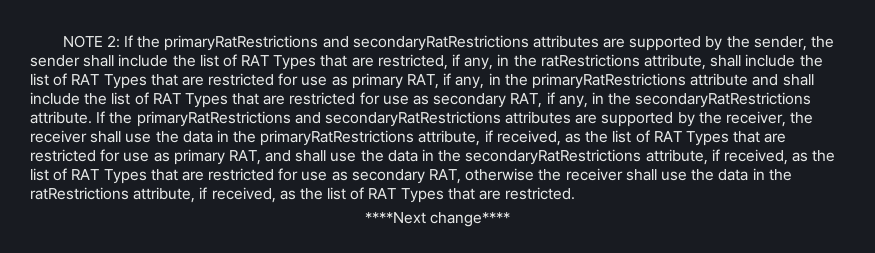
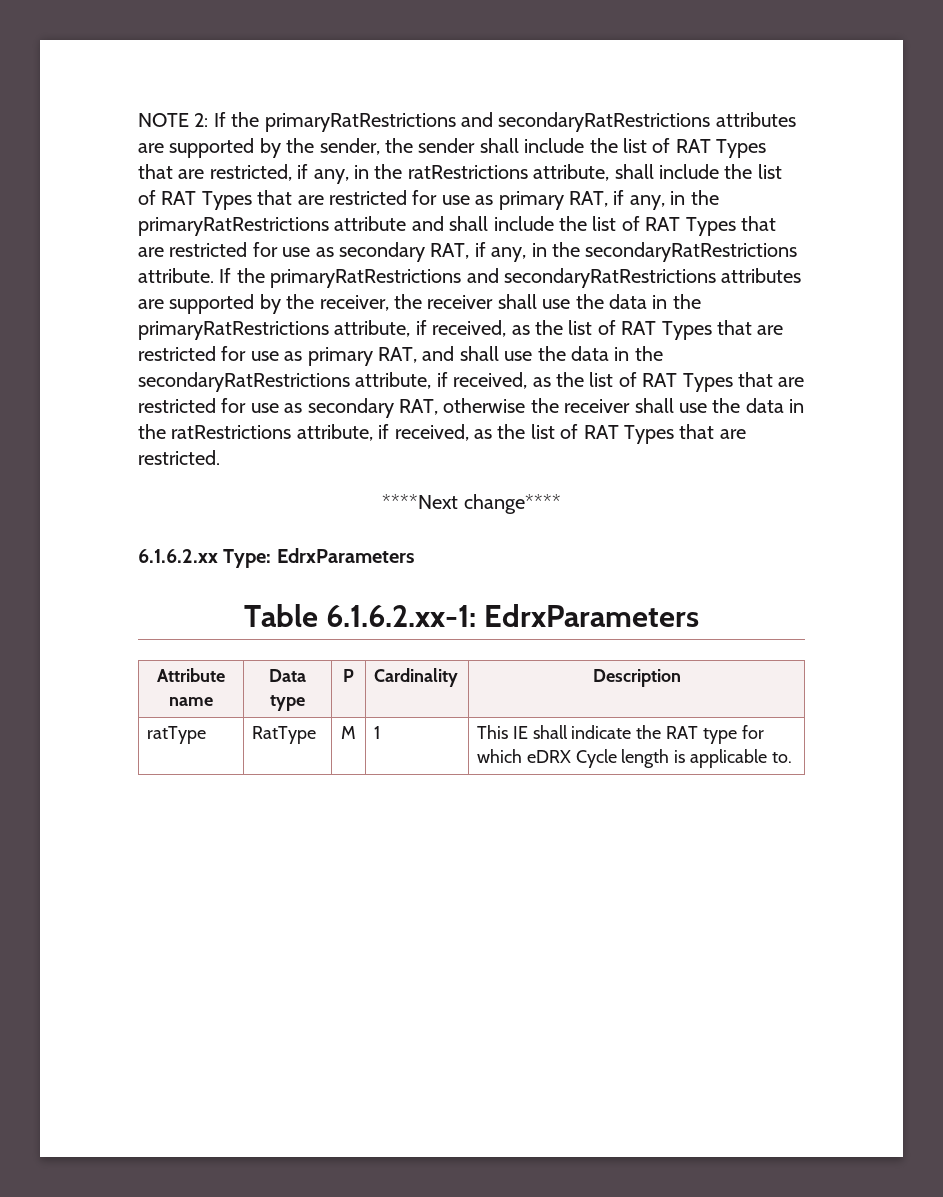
(511, 219) none -> [138,548,414,568] [243,604,700,627] [157,668,225,682] [169,697,213,706] [269,669,306,682] [270,695,305,711] [343,669,354,682] [373,668,458,687] [592,669,681,687] [146,726,206,744] [251,726,316,744] [341,726,356,739] [373,726,380,739] [476,725,764,744] [476,749,793,768] // 6.1.6.2.xx Type: EdrxParameters // Table 6.1.6.2.xx-1: EdrxParameters // Attribute name | Data type | P | Cardinality | Description // ratType | RatType | M | 1 | This IE shall indicate the RAT type for which eDRX Cycle length is applicable to.

